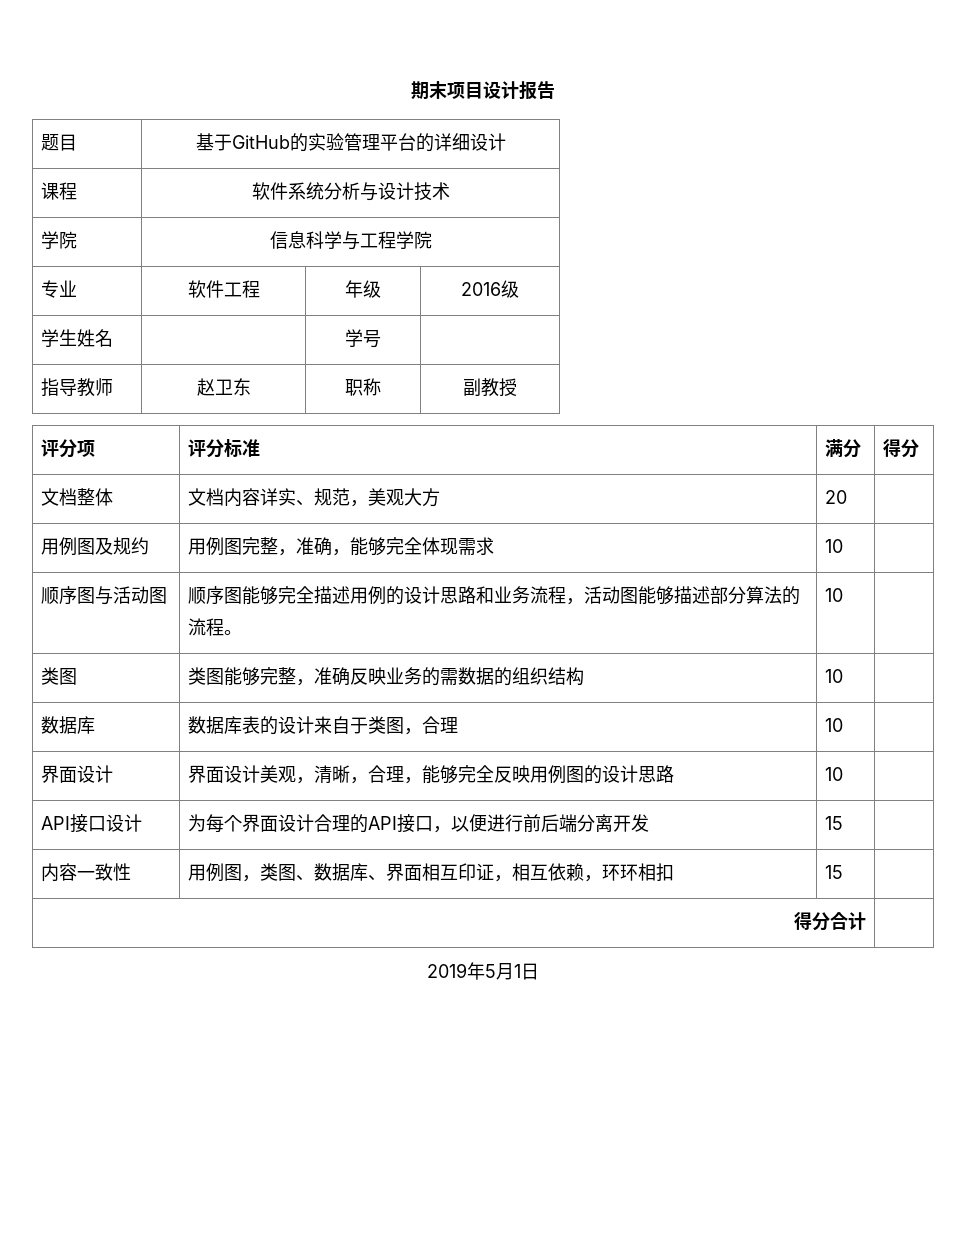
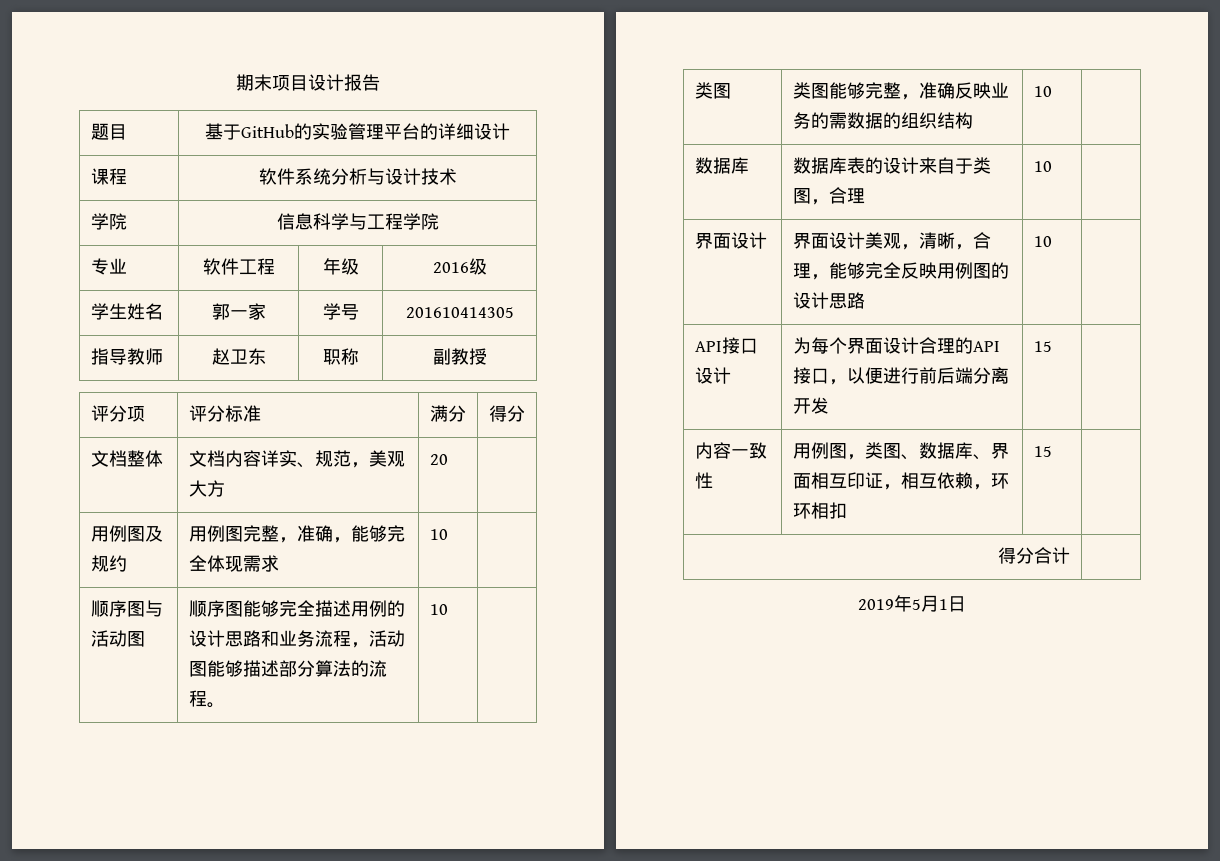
(114, 338) none -> [211,303,266,320] 郭一家
(381, 339) none -> [405,307,514,318] 201610414305

